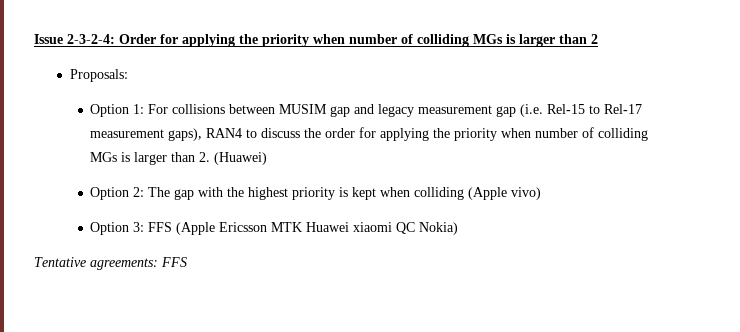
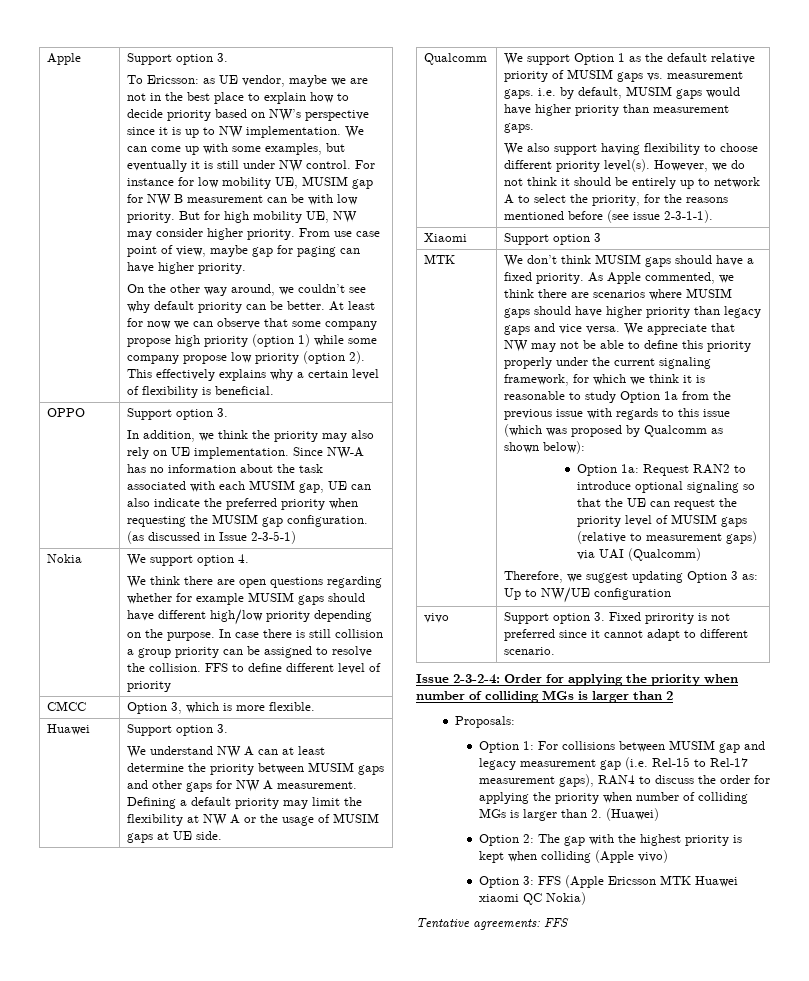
(34, 39) none -> [47,53,82,65] [127,53,229,65] [127,75,369,87] [127,92,350,104] [127,109,370,121] [127,126,365,138] [127,143,346,155] [127,160,376,172] [127,176,374,189] [127,194,359,206] [127,211,358,223] [127,228,381,240] [127,245,361,257] [127,262,247,274] [127,284,367,296] [127,301,376,313] [127,318,378,330] [127,334,378,347] [127,351,366,364] [127,369,380,381] [127,386,275,398] [47,408,86,417] [127,408,229,420] [127,430,375,442] [127,447,365,459] [127,464,324,473] [127,480,372,493] [127,498,359,510] [127,514,369,527] [127,531,297,544] [47,554,83,563] [127,554,250,566] [127,576,383,588] [127,592,366,605] [127,609,373,625] [127,629,384,641] [127,646,373,658] [127,663,382,674] [127,681,172,692] [47,701,87,711] [127,702,316,714] [47,724,91,735] [127,724,229,736] [127,746,326,758] [127,762,385,775] [127,780,358,792] [127,797,363,809] [127,813,380,826] [127,831,223,843] [424,53,488,65] [504,53,756,65] [504,69,744,82] [504,86,741,99] [504,104,730,116] [504,123,535,133] [504,143,759,155] [504,159,746,172] [504,177,761,189] [504,194,729,206] [504,210,714,223] [424,233,468,242] [504,233,602,245] [424,254,456,264] [504,254,755,267] [504,272,735,284] [504,288,733,300] [504,306,762,318] [504,323,736,335] [504,340,752,352] [504,357,712,369] [504,374,706,386] [504,391,732,403] [504,408,731,420] [504,424,724,437] [504,441,586,454] [576,464,746,476] [576,481,755,493] [576,498,737,510] [576,514,747,527] [576,531,757,544] [576,548,701,561] [504,571,759,583] [504,587,672,603] [424,613,450,623] [504,612,731,624] [504,629,749,641] [504,647,556,655] Apple | Support option 3. // To Ericsson: as UE vendor, maybe we are not in the best place to explain how to decide priority based on NW’s perspective since it is up to NW implementation. We can come up with some examples, but eventually it is still under NW control. For instance for low mobility UE, MUSIM gap for NW B measurement can be with low priority. But for high mobility UE, NW may consider higher priority. From use case point of view, maybe gap for paging can have higher priority. // On the other way around, we couldn’t see why default priority can be better. At least for now we can observe that some company propose high priority (option 1) while some company propose low priority (option 2). This effectively explains why a certain level of flexibility is beneficial. // OPPO | Support option 3. // In addition, we think the priority may also rely on UE implementation. Since NW-A has no information about the task associated with each MUSIM gap, UE can also indicate the preferred priority when requesting the MUSIM gap configuration. (as discussed in Issue 2-3-5-1) // Nokia | We support option 4. // We think there are open questions regarding whether for example MUSIM gaps should have different high/low priority depending on the purpose. In case there is still collision a group priority can be assigned to resolve the collision. FFS to define different level of priority // CMCC | Option 3, which is more flexible. // Huawei | Support option 3. // We understand NW A can at least determine the priority between MUSIM gaps and other gaps for NW A measurement. Defining a default priority may limit the flexibility at NW A or the usage of MUSIM gaps at UE side. // Qualcomm | We support Option 1 as the default relative priority of MUSIM gaps vs. measurement gaps. i.e. by default, MUSIM gaps would have higher priority than measurement gaps. // We also support having flexibility to choose different priority level(s). However, we do not think it should be entirely up to network A to select the priority, for the reasons mentioned before (see issue 2-3-1-1). // Xiaomi | Support option 3 // MTK | We don’t think MUSIM gaps should have a fixed priority. As Apple commented, we think there are scenarios where MUSIM gaps should have higher priority than legacy gaps and vice versa. We appreciate that NW may not be able to define this priority properly under the current signaling framework, for which we think it is reasonable to study Option 1a from the previous issue with regards to this issue (which was proposed by Qualcomm as shown below): // Option 1a: Request RAN2 to introduce optional signaling so that the UE can request the priority level of MUSIM gaps (relative to measurement gaps) via UAI (Qualcomm) // Therefore, we suggest updating Option 3 as: Up to NW/UE configuration // vivo | Support option 3. Fixed prirority is not preferred since it cannot adapt to different scenario. //

